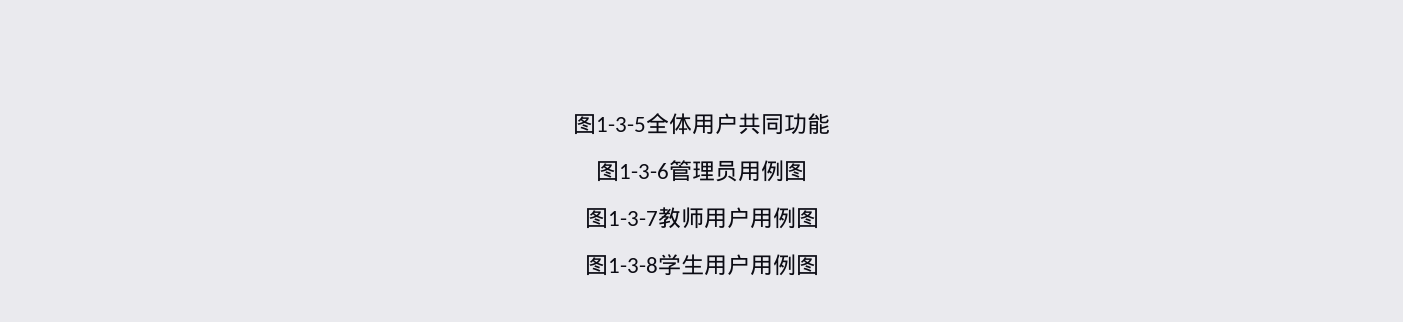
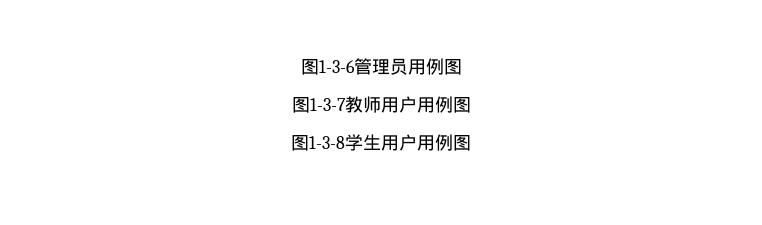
[573,113,830,135] [596,161,619,182] 图1-3-5全体用户共同功能 // 图 -> [300,59,319,75] 图

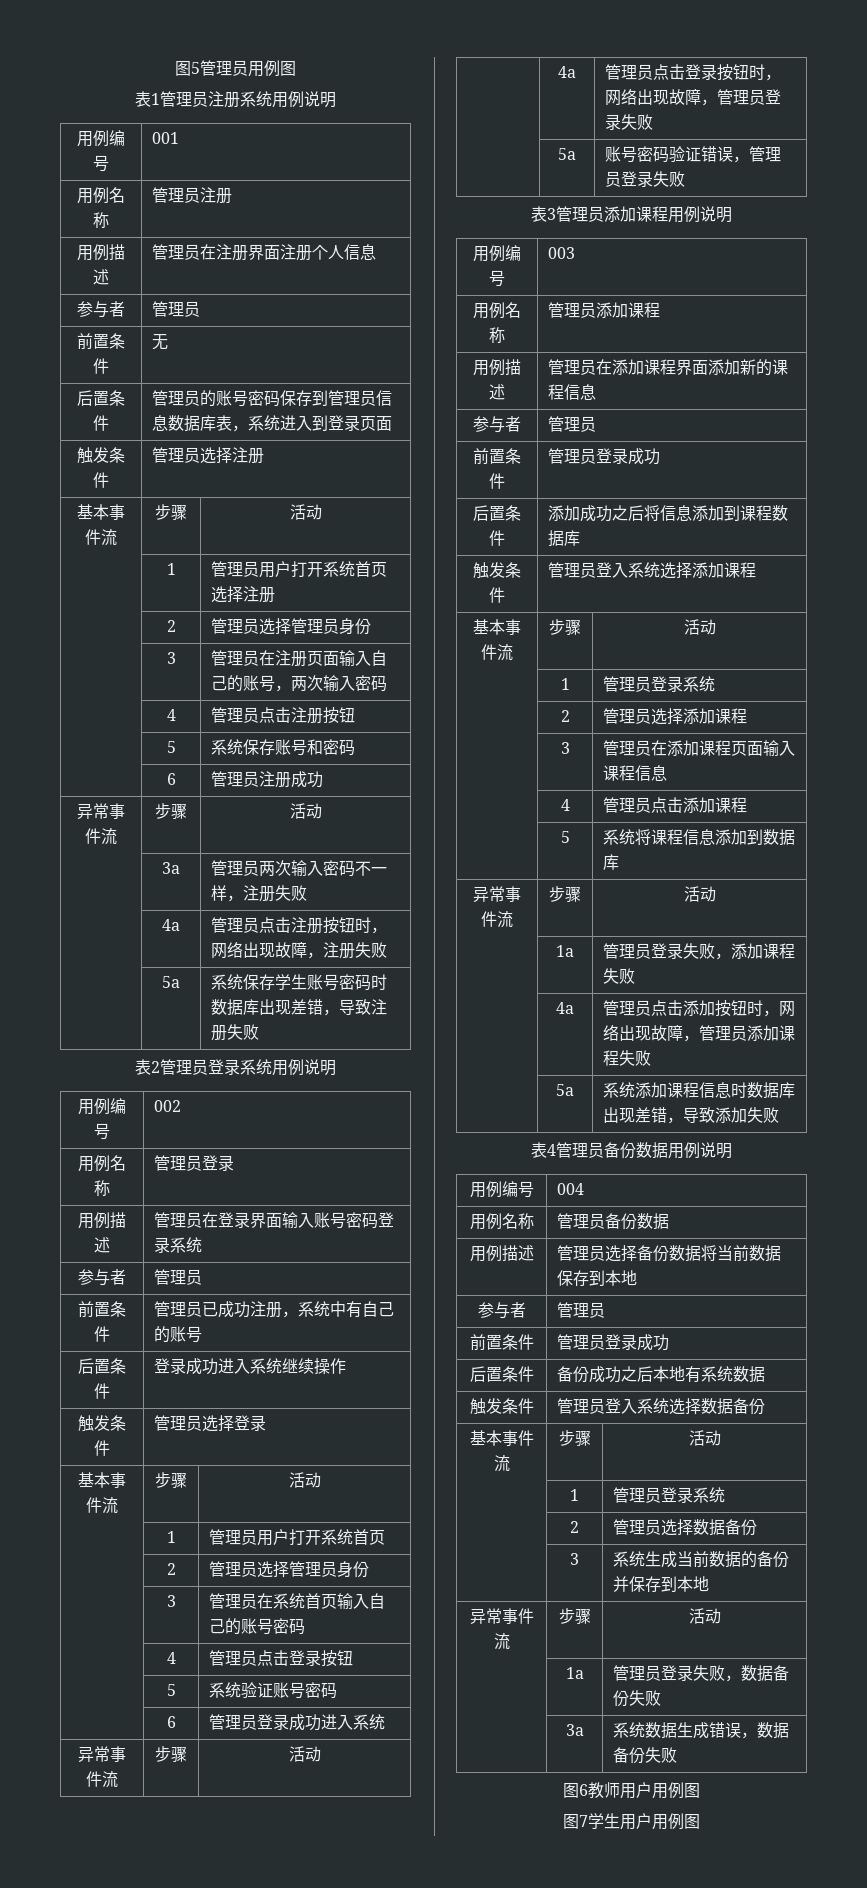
[300,59,355,75] 图1-3-6 -> [175,61,200,76] 图5
[291,97,346,113] // 图1-3-7 -> [135,91,336,108] [77,130,125,147] [93,155,109,172] [152,132,180,144] [77,187,125,204] [93,212,109,228] [152,187,233,204] [77,244,125,261] [93,269,109,285] [152,244,377,261] [77,301,125,318] [152,301,201,317] [77,333,125,350] [93,358,109,374] [152,334,169,350] [77,390,125,406] [93,415,109,431] [152,390,393,407] [152,415,393,432] [77,447,125,464] [93,472,109,488] [152,447,265,464] [77,504,125,520] [85,529,117,546] [155,504,187,520] [289,504,322,520] [166,563,176,575] [211,561,388,578] [211,586,276,603] [166,620,176,632] [211,618,372,635] [166,652,176,664] [211,650,388,667] [211,675,388,692] [166,709,176,721] [211,707,356,724] [166,741,176,753] [211,739,356,756] [166,773,176,785] [211,771,324,788] [77,803,125,819] [85,828,117,845] [155,803,187,819] [289,803,322,819] [162,862,180,874] [211,860,388,877] [211,885,308,902] [162,919,180,931] [211,917,388,934] [211,941,388,959] [162,976,180,988] [211,974,388,991] [211,999,388,1016] [211,1024,260,1041] [135,1059,336,1076] [78,1098,126,1115] [94,1123,110,1140] [154,1100,182,1112] [78,1155,126,1172] [94,1180,110,1196] [154,1155,235,1171] [78,1212,126,1229] [94,1237,110,1253] [154,1212,395,1229] [154,1237,203,1253] [78,1269,126,1286] [154,1269,203,1285] [78,1301,126,1318] [94,1326,110,1342] [154,1301,395,1318] [154,1326,203,1343] [78,1358,126,1374] [94,1383,110,1399] [154,1358,347,1375] [78,1415,126,1432] [94,1440,110,1456] [154,1415,267,1432] [78,1472,126,1488] [86,1497,118,1514] [155,1472,187,1488] [288,1472,321,1488] [166,1531,176,1543] [209,1529,386,1546] [166,1563,176,1575] [209,1561,370,1578] [166,1595,176,1607] [209,1593,386,1609] [209,1618,306,1635] [166,1652,176,1664] [209,1650,354,1667] [166,1684,176,1696] [209,1682,338,1699] [166,1716,176,1728] [209,1714,386,1731] [78,1746,126,1762] [86,1771,118,1788] [155,1746,187,1762] [288,1746,321,1762] [558,66,576,78] [605,64,782,81] [605,88,782,106] [605,114,654,130] [558,148,576,160] [605,146,782,163] [605,171,686,187] [531,206,732,223] [473,245,521,262] [489,270,505,287] [548,247,576,259] [473,302,521,319] [489,327,505,343] [548,302,661,318] [473,359,521,376] [489,384,505,400] [548,359,789,376] [548,384,597,400] [473,416,521,433] [548,416,597,432] [473,448,521,465] [489,473,505,489] [548,448,661,465] [473,505,521,521] [489,530,505,546] [548,505,789,522] [548,530,581,547] [473,562,521,579] [489,587,505,603] [548,562,757,579] [473,619,521,635] [481,644,513,661] [549,619,581,635] [683,619,716,635] [560,678,570,690] [603,676,716,692] [560,710,570,722] [603,708,748,725] [560,742,570,754] [603,740,796,756] [603,765,668,781] [560,799,570,811] [603,797,748,813] [560,831,570,843] [603,829,796,846] [603,854,620,870] [473,886,521,902] [481,911,513,928] [549,886,581,902] [683,886,716,902] [556,945,574,957] [603,943,796,960] [603,968,636,984] [556,1002,574,1014] [603,1000,796,1017] [603,1024,796,1042] [603,1050,652,1066] [556,1084,574,1096] [603,1082,796,1099] [603,1107,780,1124] [531,1142,732,1159] [469,1181,534,1198] [557,1183,585,1195] [469,1213,534,1230] [557,1213,670,1230] [469,1245,534,1262] [557,1245,782,1262] [557,1270,638,1286] [477,1302,526,1319] [557,1302,606,1318] [469,1334,534,1351] [557,1334,670,1351] [469,1366,534,1382] [557,1366,766,1383] [469,1398,534,1415] [557,1398,766,1415] [469,1430,534,1446] [493,1455,510,1472] [558,1430,591,1446] [688,1430,721,1446] [570,1489,579,1501] [613,1487,726,1503] [570,1521,579,1533] [613,1519,758,1536] [570,1553,579,1565] [613,1551,790,1568] [613,1576,710,1592] [469,1608,534,1624] [493,1633,510,1650] [558,1608,591,1624] [688,1608,721,1624] [565,1667,584,1679] [613,1665,790,1682] [613,1690,662,1707] [565,1724,584,1736] [613,1722,790,1739] [613,1747,678,1764] [563,1783,588,1798] // 表1管理员注册系统用例说明 // 用例编号 | 001 // 用例名称 | 管理员注册 // 用例描述 | 管理员在注册界面注册个人信息 // 参与者 | 管理员 // 前置条件 | 无 // 后置条件 | 管理员的账号密码保存到管理员信息数据库表，系统进入到登录页面 // 触发条件 | 管理员选择注册 // 基本事件流 | 步骤 | 活动 // | 1 | 管理员用户打开系统首页选择注册 // | 2 | 管理员选择管理员身份 // | 3 | 管理员在注册页面输入自己的账号，两次输入密码 // | 4 | 管理员点击注册按钮 // | 5 | 系统保存账号和密码 // | 6 | 管理员注册成功 // 异常事件流 | 步骤 | 活动 // | 3a | 管理员两次输入密码不一样，注册失败 // | 4a | 管理员点击注册按钮时，网络出现故障，注册失败 // | 5a | 系统保存学生账号密码时数据库出现差错，导致注册失败 // 表2管理员登录系统用例说明 // 用例编号 | 002 // 用例名称 | 管理员登录 // 用例描述 | 管理员在登录界面输入账号密码登录系统 // 参与者 | 管理员 // 前置条件 | 管理员已成功注册，系统中有自己的账号 // 后置条件 | 登录成功进入系统继续操作 // 触发条件 | 管理员选择登录 // 基本事件流 | 步骤 | 活动 // | 1 | 管理员用户打开系统首页 // | 2 | 管理员选择管理员身份 // | 3 | 管理员在系统首页输入自己的账号密码 // | 4 | 管理员点击登录按钮 // | 5 | 系统验证账号密码 // | 6 | 管理员登录成功进入系统 // 异常事件流 | 步骤 | 活动 // | 4a | 管理员点击登录按钮时，网络出现故障，管理员登录失败 // | 5a | 账号密码验证错误，管理员登录失败 // 表3管理员添加课程用例说明 // 用例编号 | 003 // 用例名称 | 管理员添加课程 // 用例描述 | 管理员在添加课程界面添加新的课程信息 // 参与者 | 管理员 // 前置条件 | 管理员登录成功 // 后置条件 | 添加成功之后将信息添加到课程数据库 // 触发条件 | 管理员登入系统选择添加课程 // 基本事件流 | 步骤 | 活动 // | 1 | 管理员登录系统 // | 2 | 管理员选择添加课程 // | 3 | 管理员在添加课程页面输入课程信息 // | 4 | 管理员点击添加课程 // | 5 | 系统将课程信息添加到数据库 // 异常事件流 | 步骤 | 活动 // | 1a | 管理员登录失败，添加课程失败 // | 4a | 管理员点击添加按钮时，网络出现故障，管理员添加课程失败 // | 5a | 系统添加课程信息时数据库出现差错，导致添加失败 // 表4管理员备份数据用例说明 // 用例编号 | 004 // 用例名称 | 管理员备份数据 // 用例描述 | 管理员选择备份数据将当前数据保存到本地 // 参与者 | 管理员 // 前置条件 | 管理员登录成功 // 后置条件 | 备份成功之后本地有系统数据 // 触发条件 | 管理员登入系统选择数据备份 // 基本事件流 | 步骤 | 活动 // | 1 | 管理员登录系统 // | 2 | 管理员选择数据备份 // | 3 | 系统生成当前数据的备份并保存到本地 // 异常事件流 | 步骤 | 活动 // | 1a | 管理员登录失败，数据备份失败 // | 3a | 系统数据生成错误，数据备份失败 // 图6
[309,136,345,149] 1-3-8 -> [579,1815,588,1827] 7

